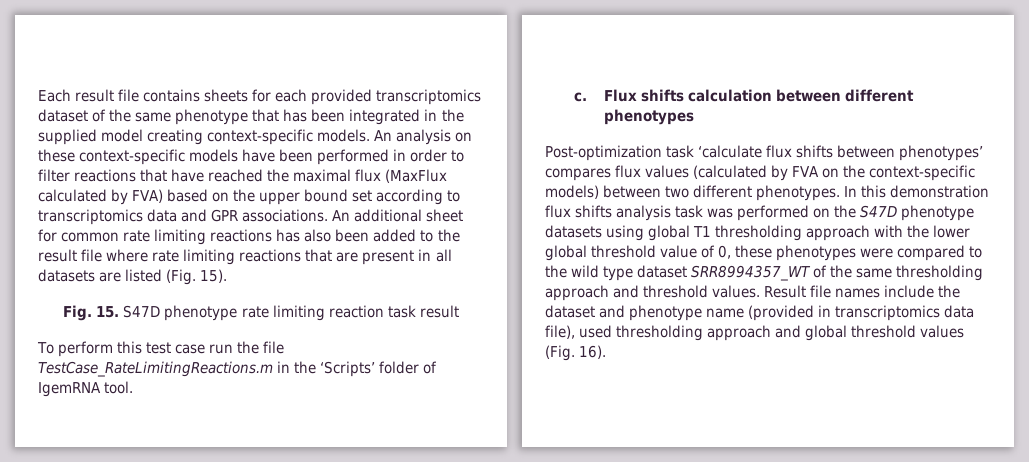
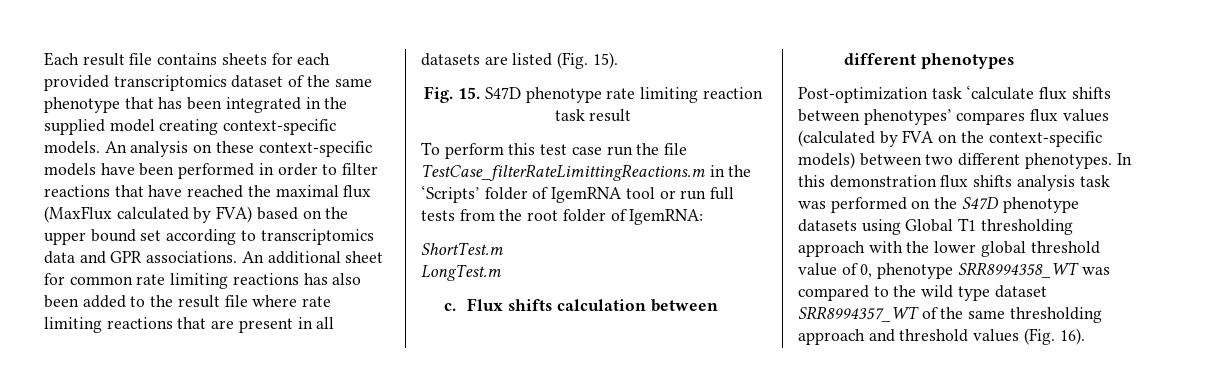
[38,361,273,377] TestCase_RateLimitingReactions.m -> [421,164,705,181] TestCase_filterRateLimittingReactions.m
[104,381,134,394] tool. -> [625,187,735,200] [421,209,704,225] [421,242,503,255] [421,264,501,281] tool or run full tests from the root folder of IgemRNA: // ShortTest.m // LongTest.m
[648,225,691,241] global -> [905,219,954,232] Global
[735,245,894,261] these phenotypes were -> [877,262,1110,279] phenotype SRR8994358_WT was
[712,285,961,298] [545,305,975,321] [545,325,917,341] values. Result file names include the dataset and phenotype name (provided in transcriptomics data file), used thresholding approach and global threshold -> (969, 335) none

